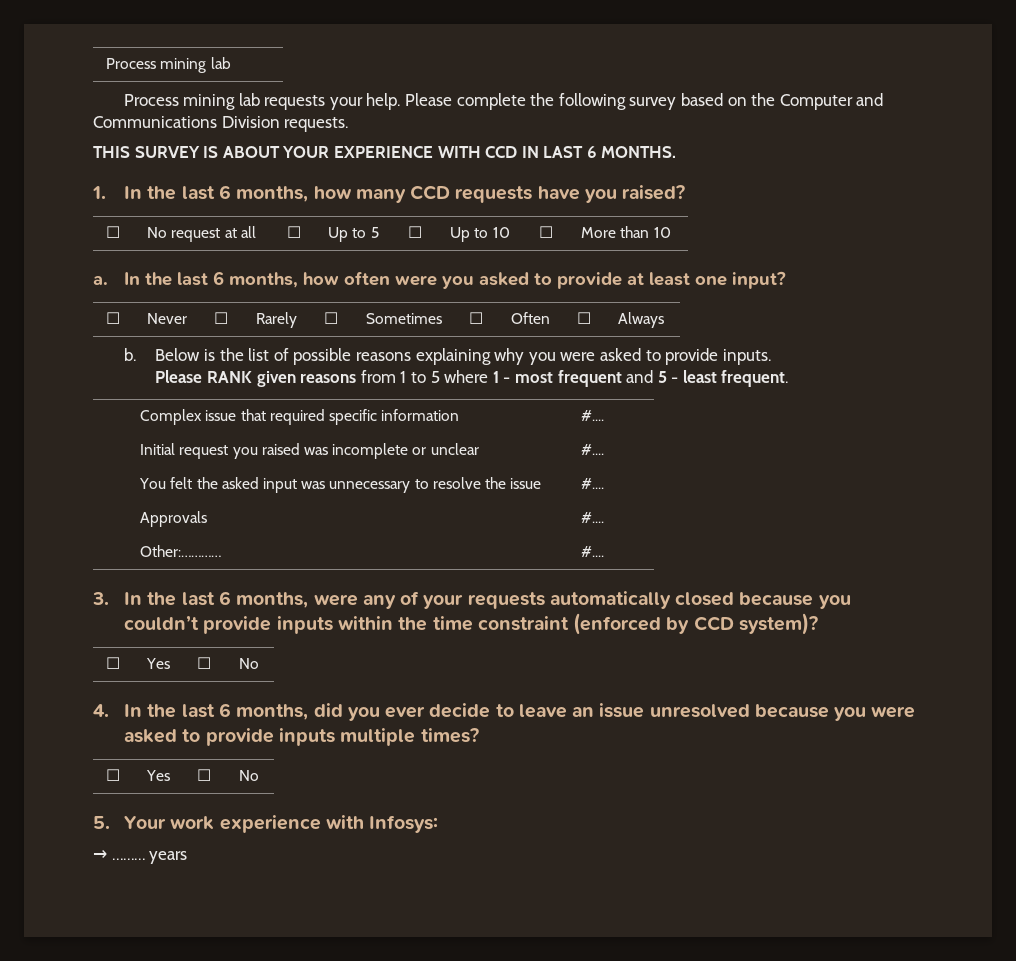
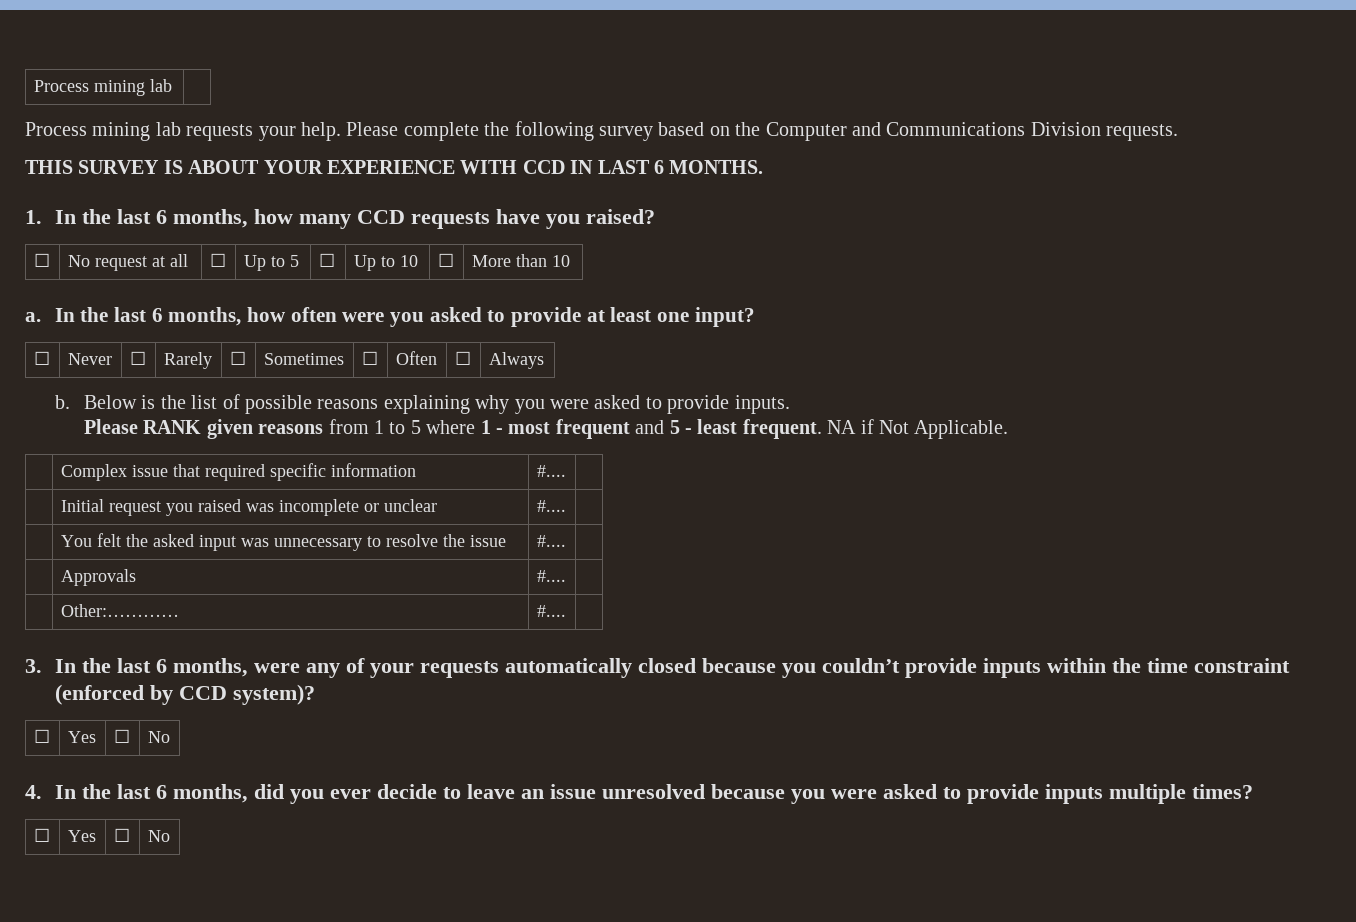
(789, 378) none -> [827,419,1009,439] NA if Not Applicable.
[93,815,439,833] [93,850,188,864] // 5. Your work experience with Infosys: // → ……… years -> (170, 836) none

